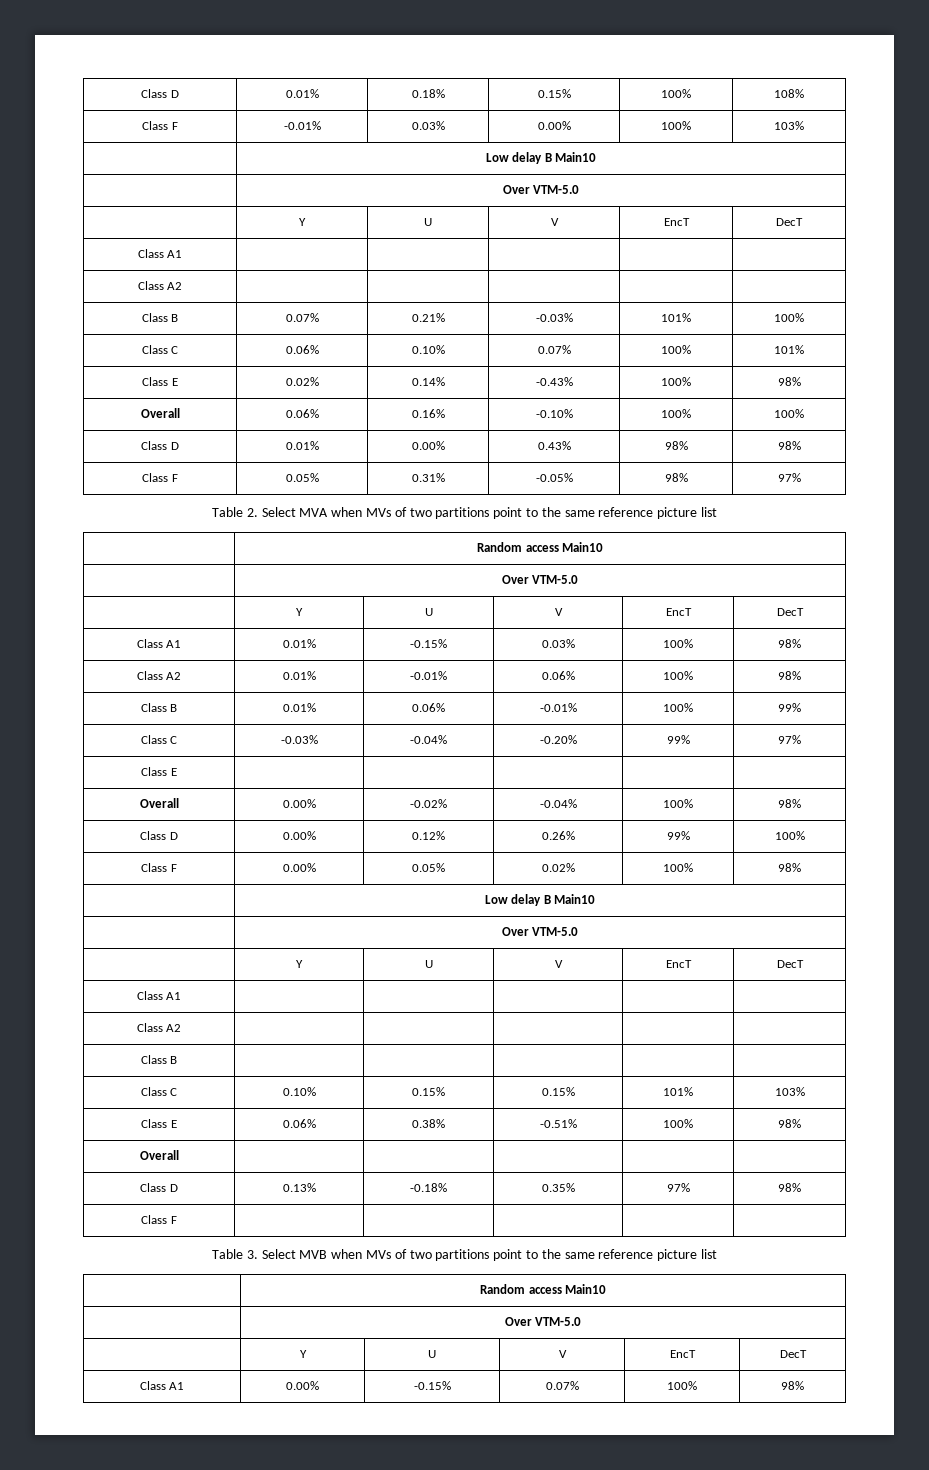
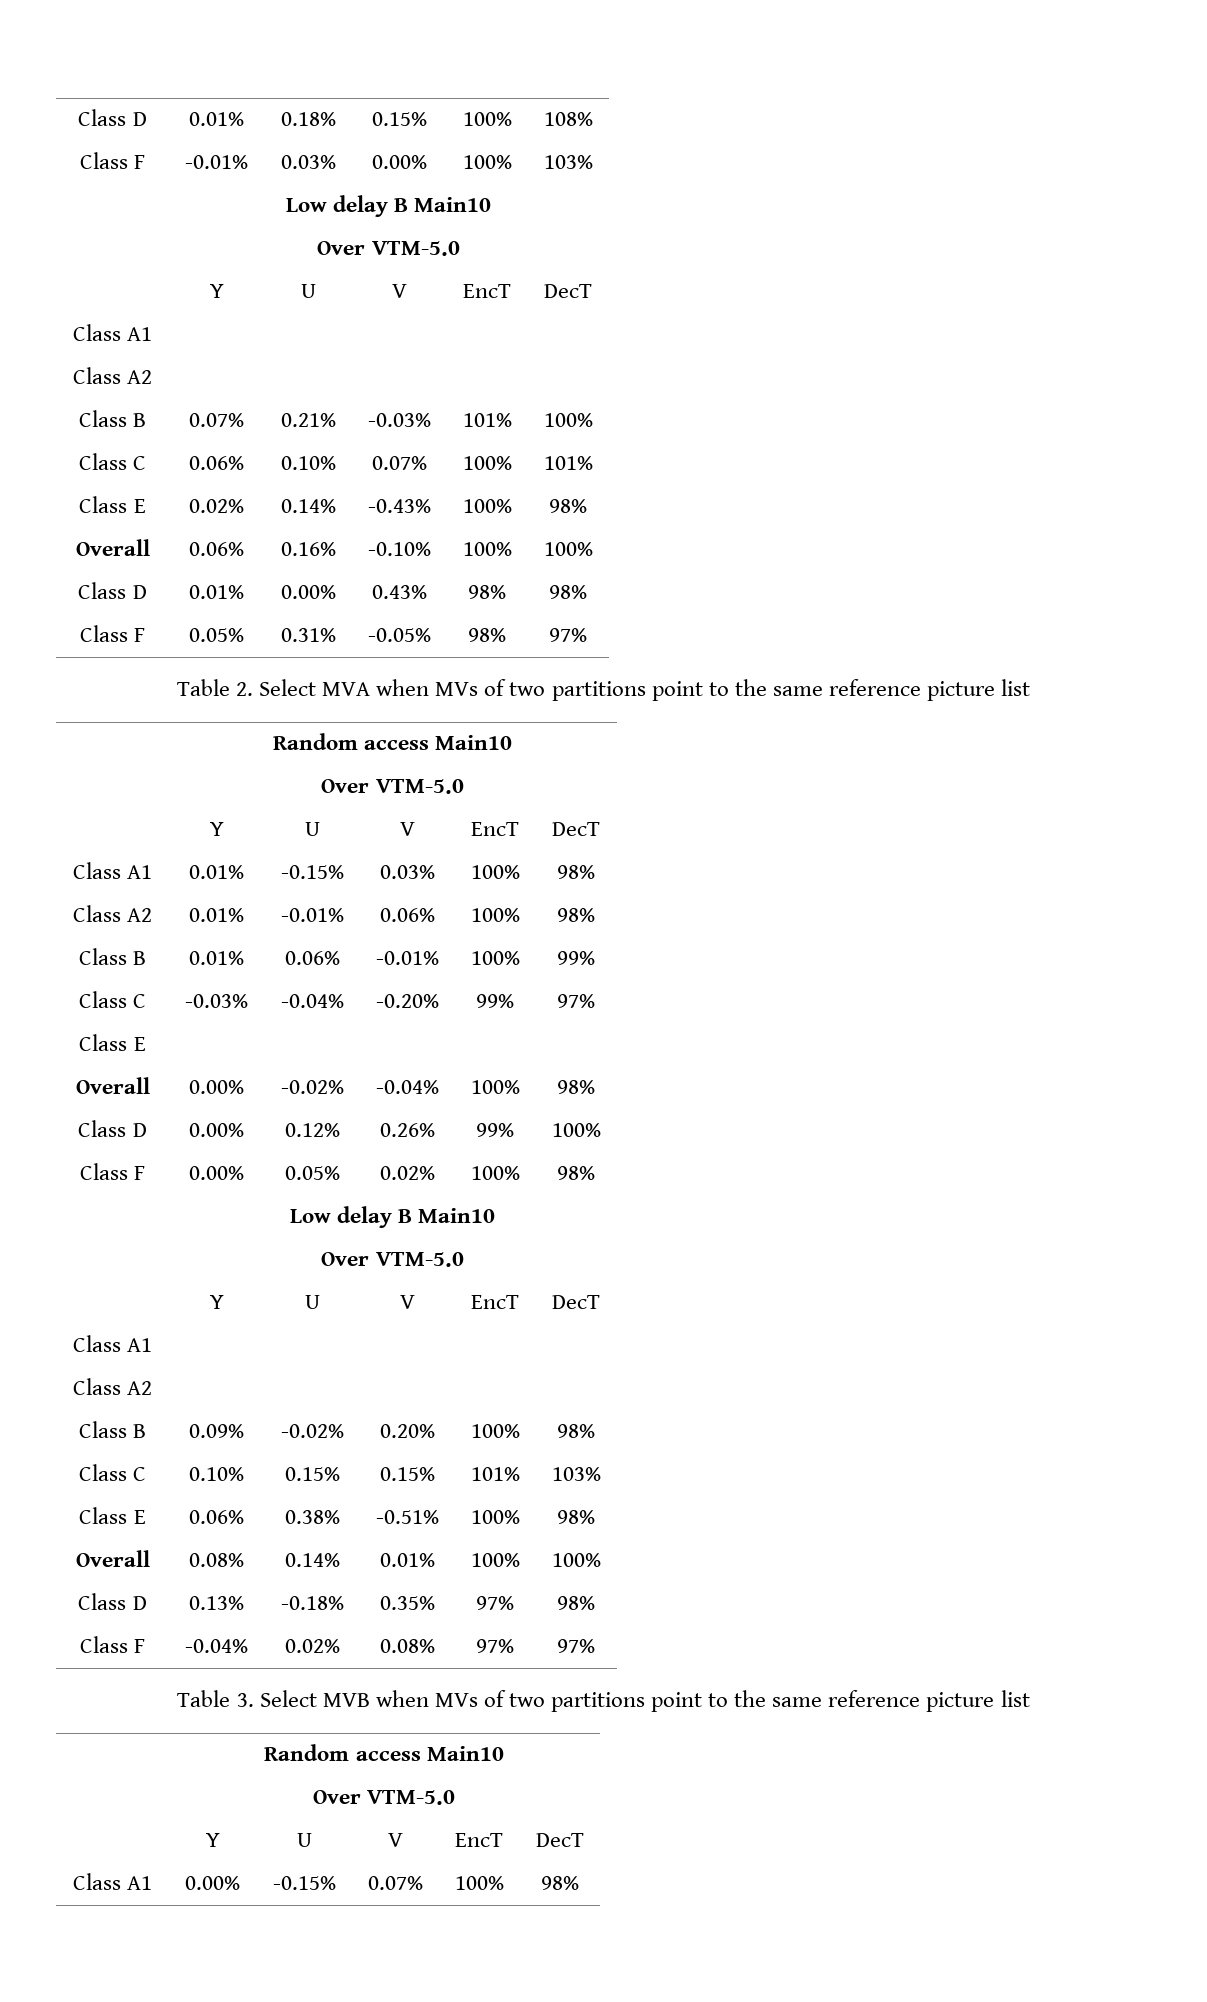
(178, 1060) | | | | -> [189,1424,244,1438] [280,1424,344,1438] [379,1424,435,1438] [470,1424,520,1438] [557,1424,595,1438] 0.09% | -0.02% | 0.20% | 100% | 98%
(179, 1155) | | | | -> [189,1553,244,1567] [284,1553,340,1567] [379,1553,435,1567] [470,1553,520,1567] [551,1553,601,1567] 0.08% | 0.14% | 0.01% | 100% | 100%
(177, 1220) | | | | -> [185,1639,248,1653] [284,1639,340,1653] [379,1639,435,1653] [476,1639,514,1653] [557,1639,595,1653] -0.04% | 0.02% | 0.08% | 97% | 97%

